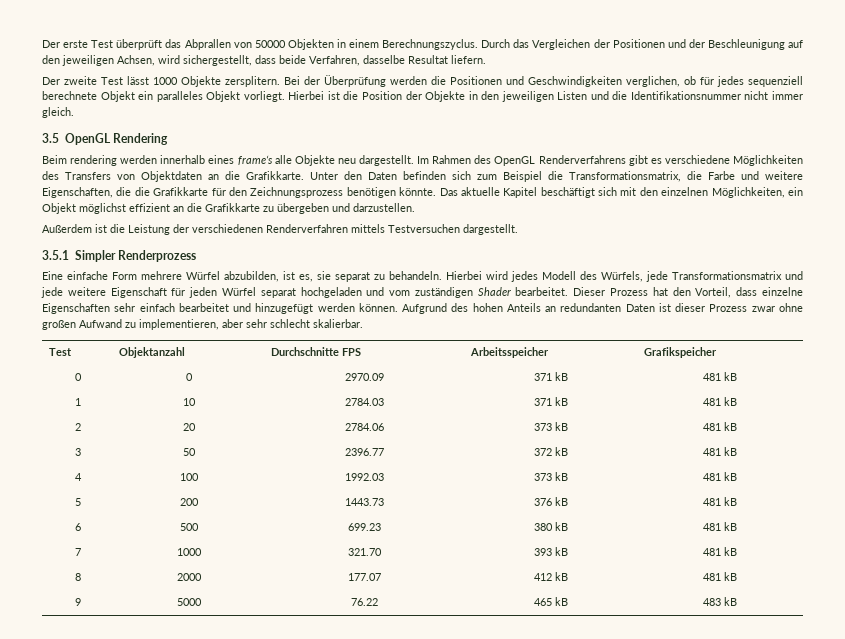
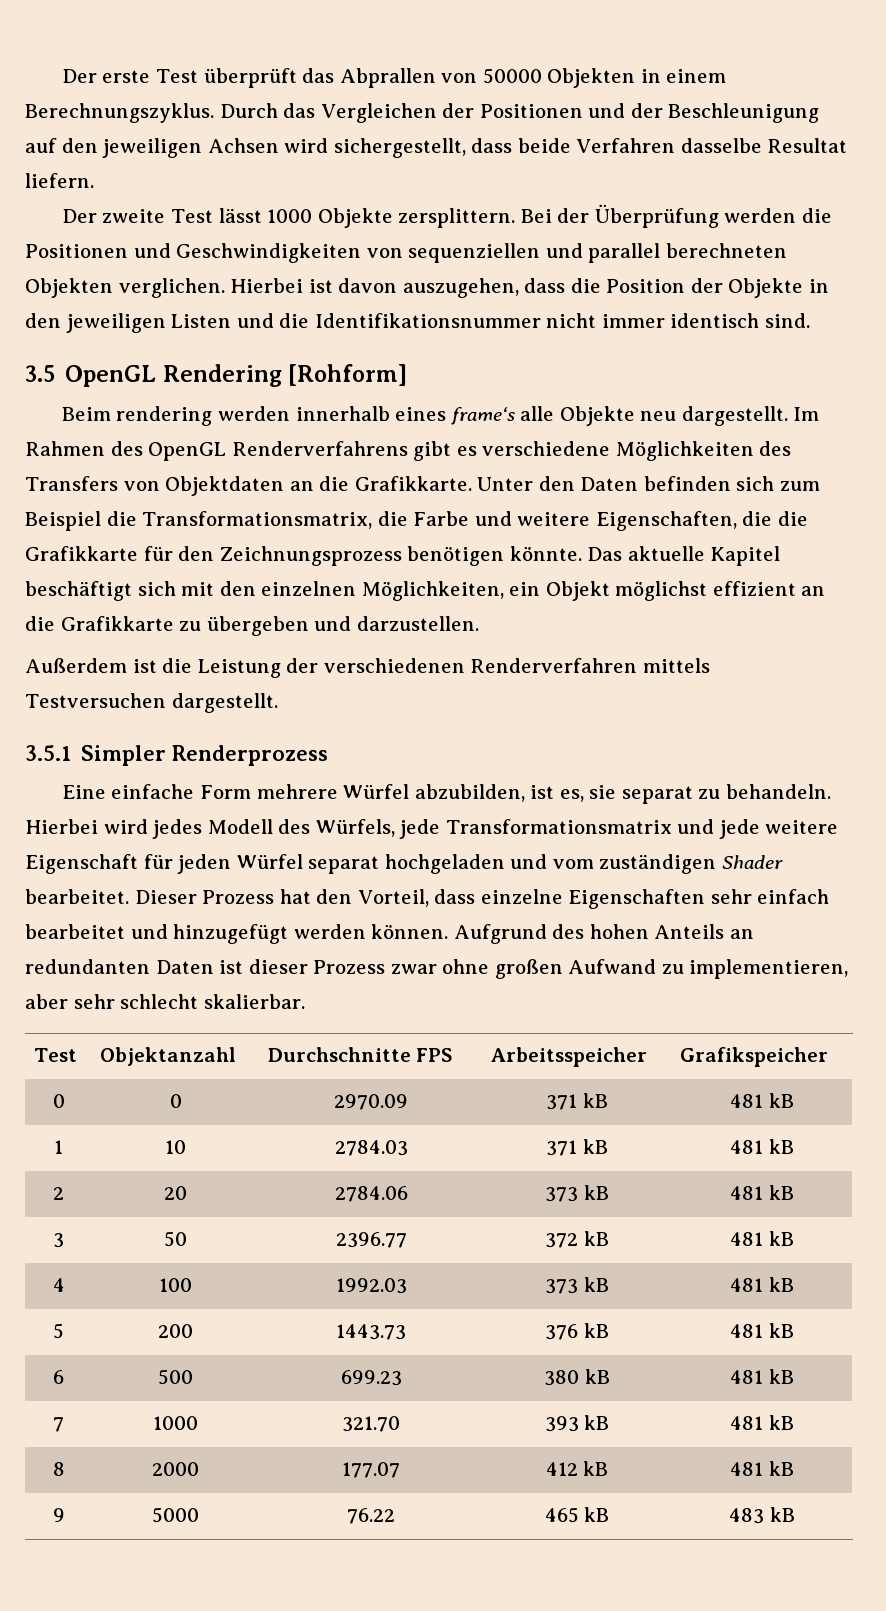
[382,39,479,50] Berechnungszyclus. -> [25,103,214,123] Berechnungszyklus.
[117,55,155,66] Achsen, -> [207,138,279,153] Achsen
[309,55,360,66] Verfahren, -> [576,138,676,153] Verfahren
[225,76,280,87] zersplitern. -> [398,208,516,228] zersplittern.
[626,76,803,87] [42,91,340,102] verglichen, ob für jedes sequenziell berechnete Objekt ein paralleles Objekt vorliegt. Hierbei ist -> [366,243,787,263] [25,278,566,298] von sequenziellen und parallel berechneten Objekten verglichen. Hierbei ist davon auszugehen, dass
[42,107,74,118] gleich. -> [670,313,810,328] identisch sind.
(168, 139) none -> [288,364,408,386] [Rohform]

